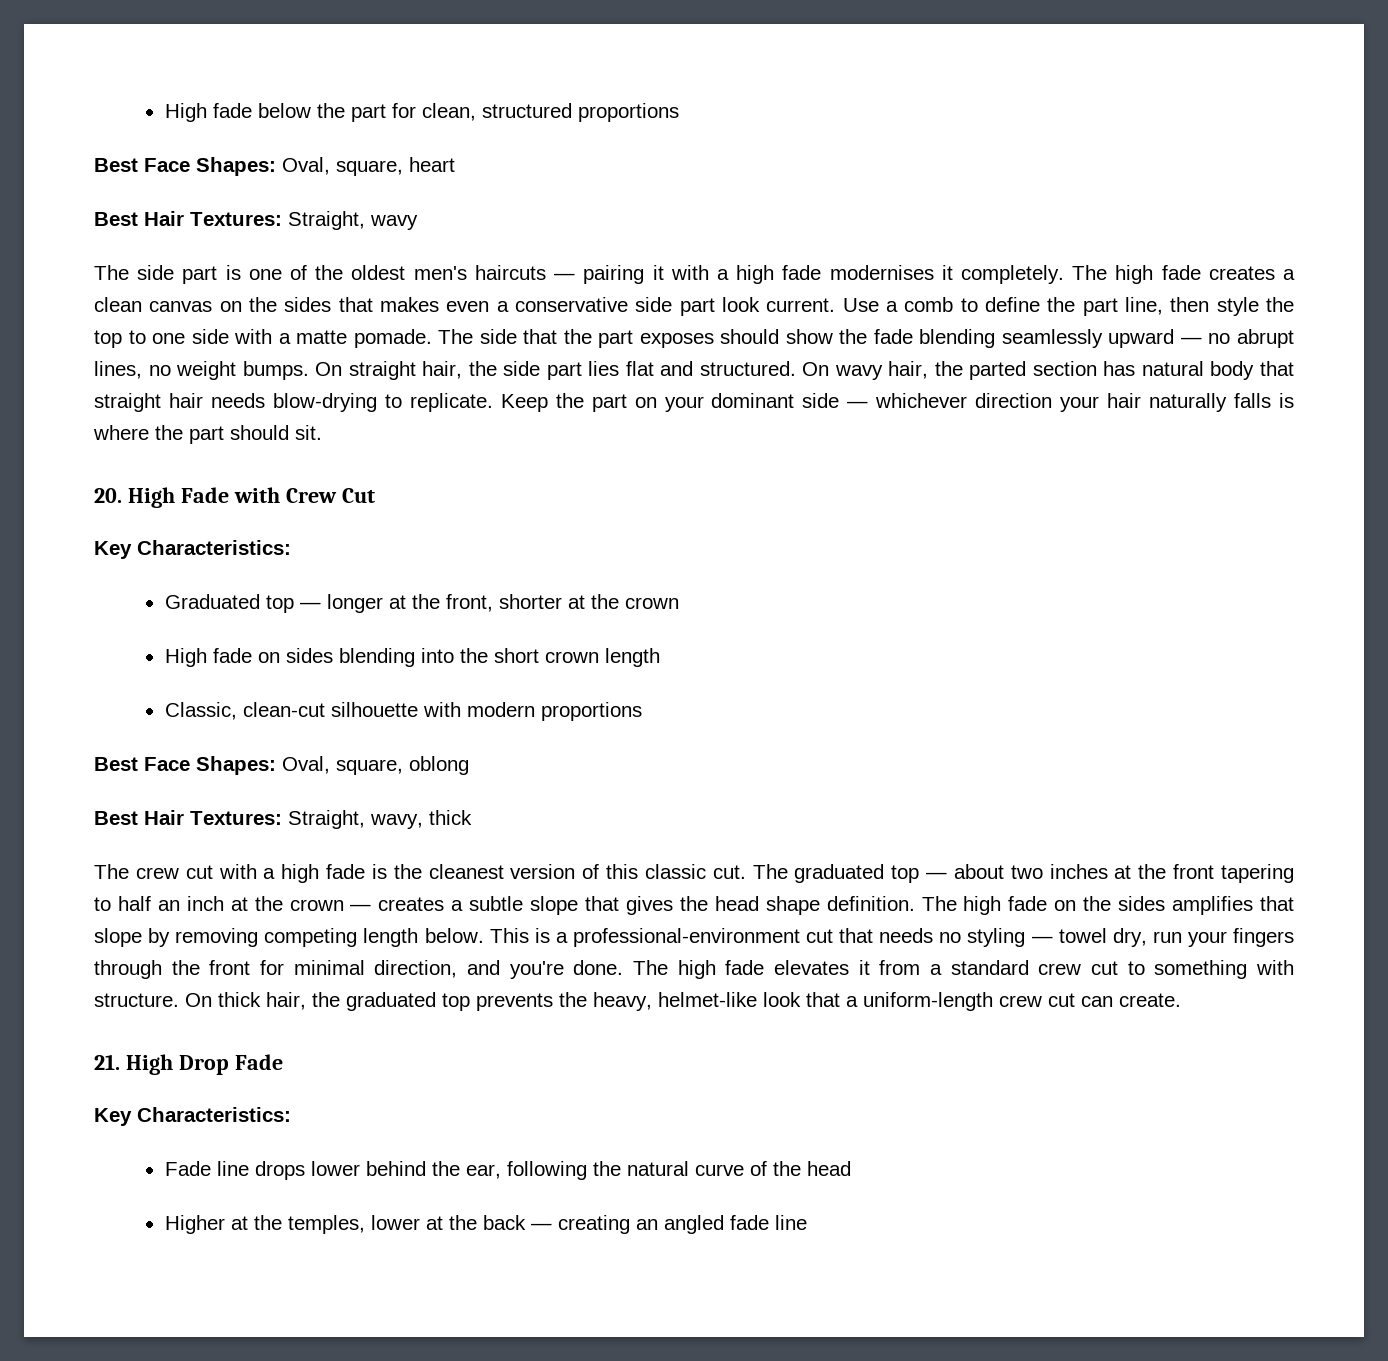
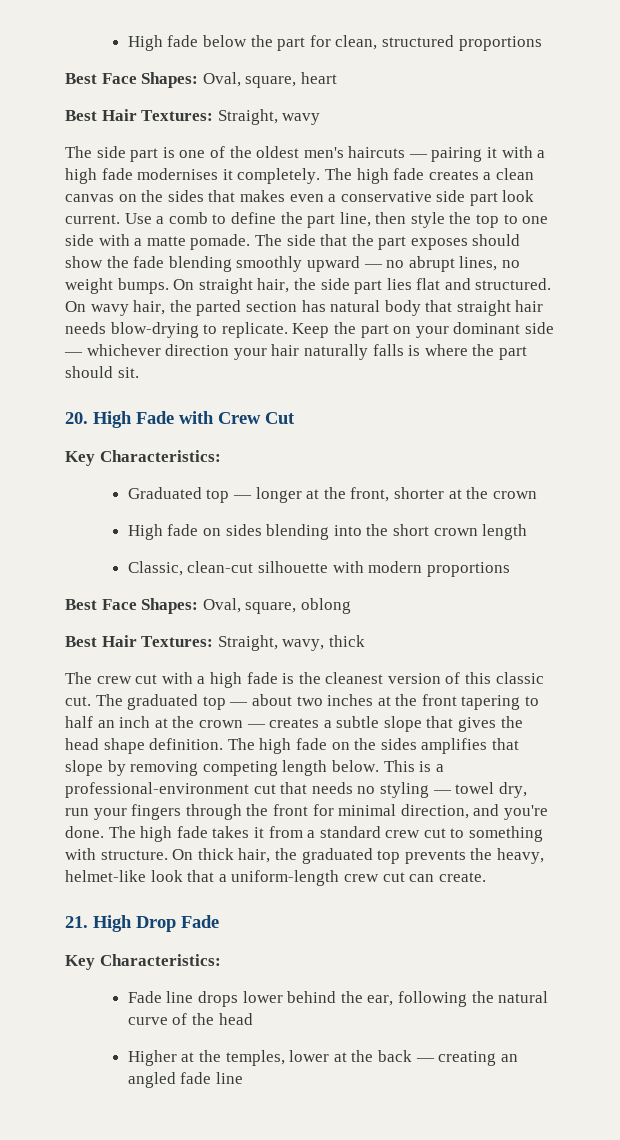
[1001,329,1103,348] seamlessly -> [236,256,303,272] smoothly
[773,960,849,975] elevates -> [212,826,250,838] takes

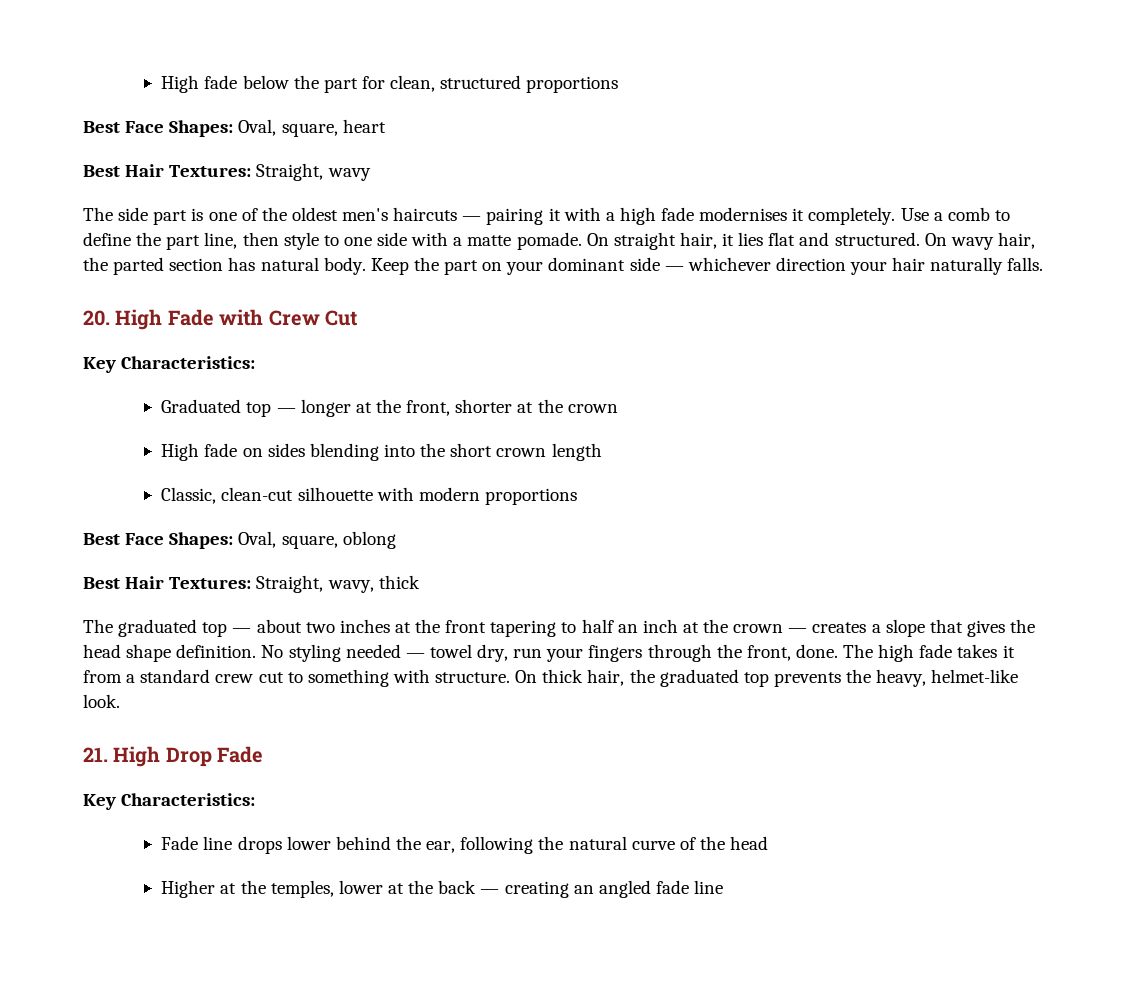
[324,168,534,184] [65,190,535,206] [65,214,120,224] The high fade creates a clean canvas on the sides that makes even a conservative side part look current. -> (896, 216) none
[449,212,500,228] the top -> (319, 241) none
[254,234,521,250] [65,256,520,272] [65,278,383,294] The side that the part exposes should show the fade blending smoothly upward — no abrupt lines, no weight bumps. On straight hair, the side part -> [586,232,735,250] On straight hair, it
[384,300,544,316] [65,322,288,338] body that straight hair needs blow-drying to replicate. -> [323,257,366,275] body.
[372,344,527,360] [65,366,139,378] falls is where the part should sit. -> [1007,257,1044,271] falls.
[96,672,544,688] [65,694,123,706] crew cut with a high fade is the cleanest version of this classic cut. The -> (113, 626) none
[336,716,380,728] subtle -> (881, 628) none
[227,738,519,754] [65,760,444,776] [65,782,429,798] The high fade on the sides amplifies that slope by removing competing length below. This is a professional-environment cut that needs no styling -> [261,644,401,662] No styling needed
[272,804,548,820] front for minimal direction, and you're -> [746,645,791,661] front,
[150,870,486,886] look that a uniform-length crew cut can create. -> [83,694,120,708] look.

